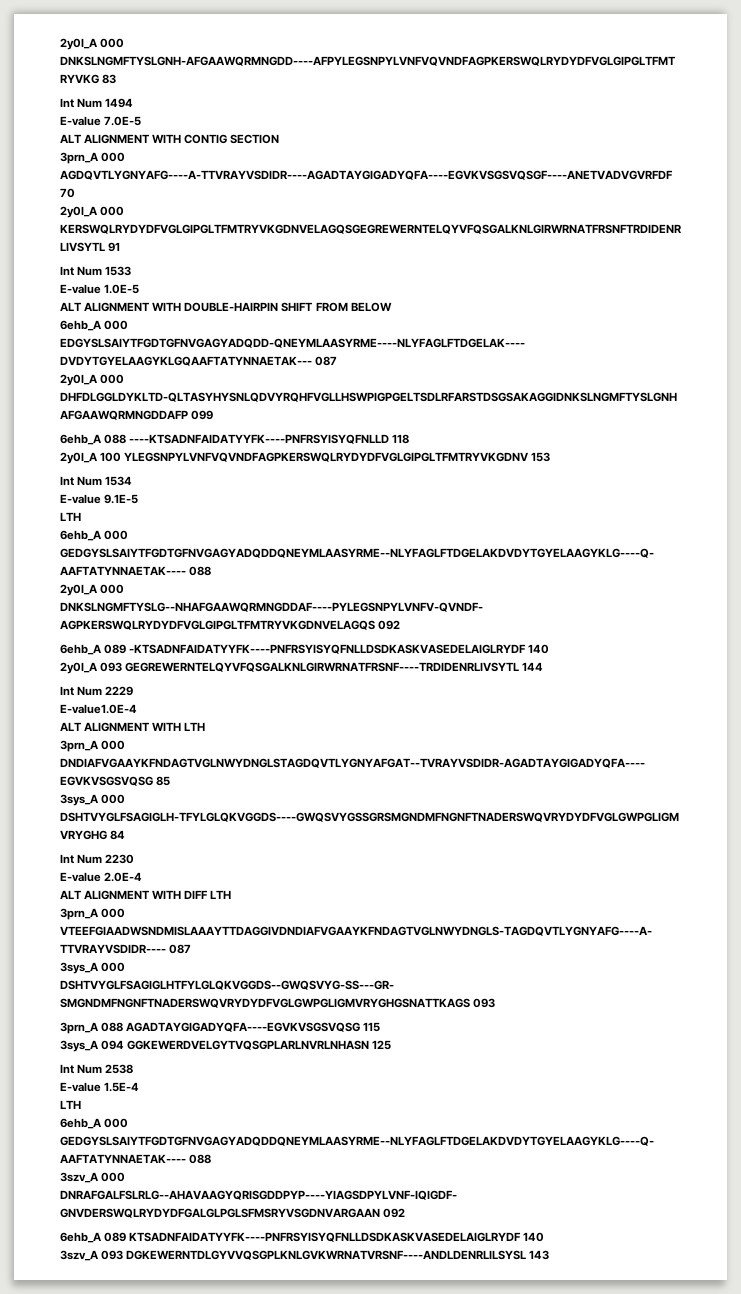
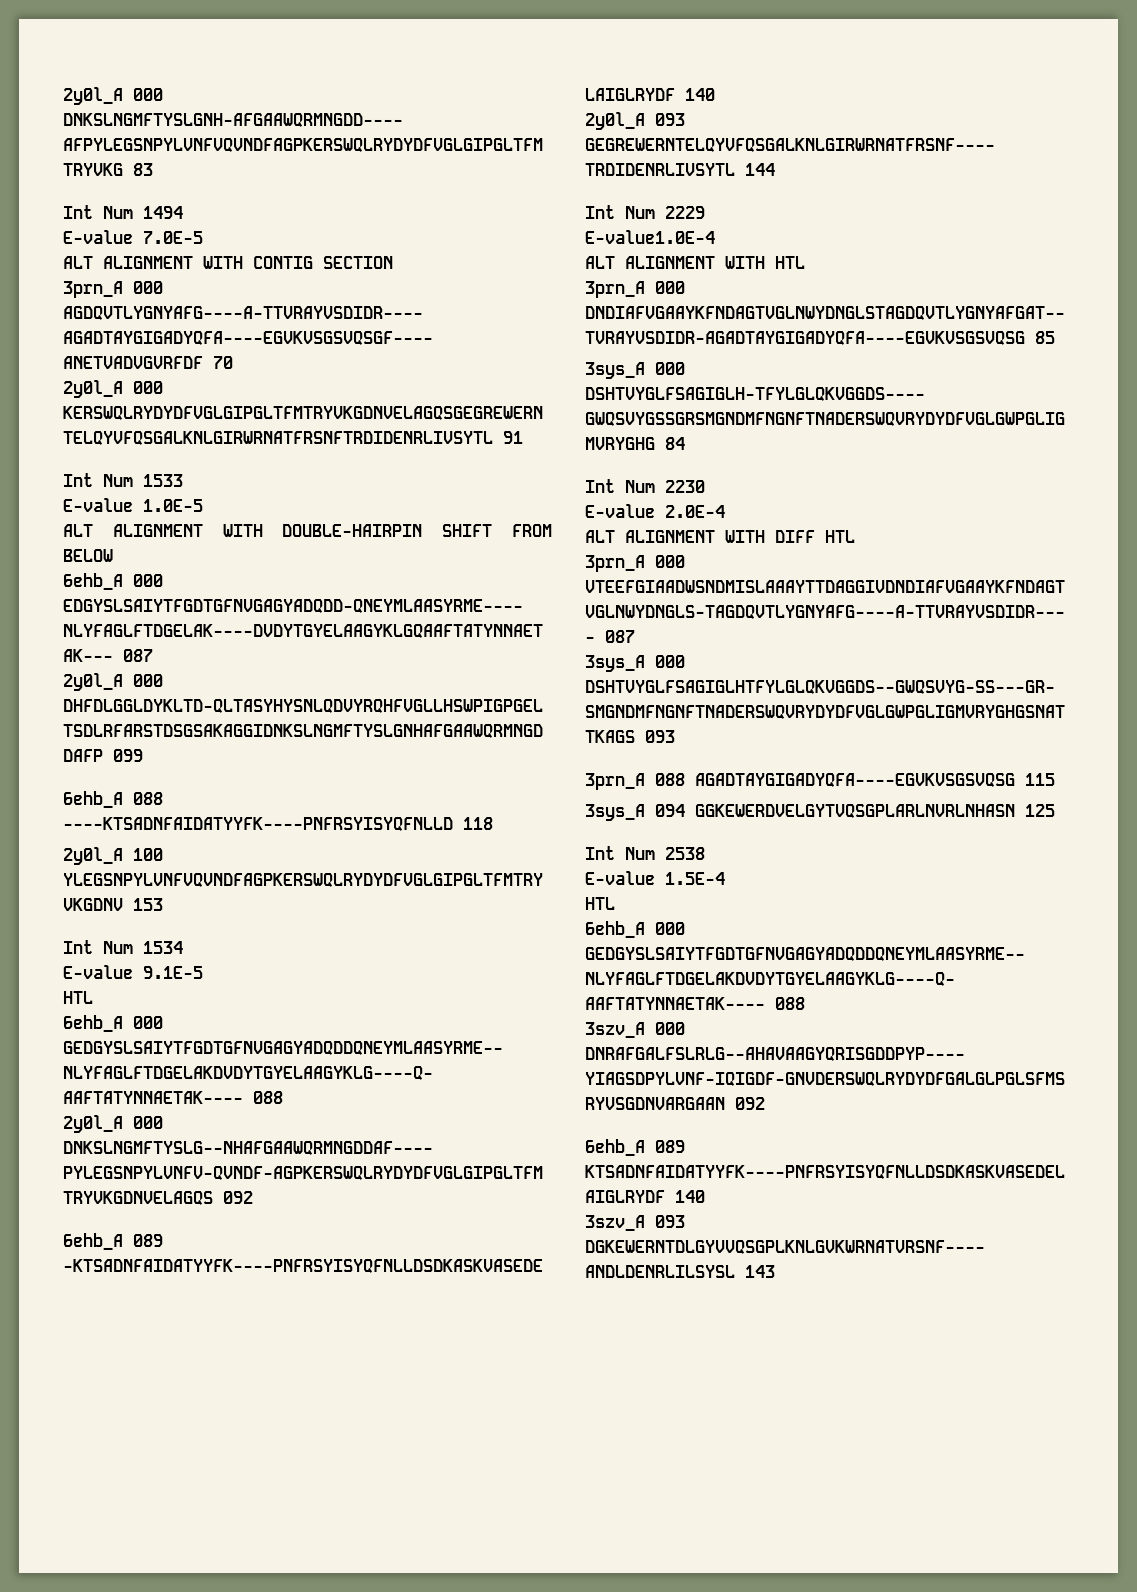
[60,512,81,521] LTH -> [63,991,93,1004] HTL
[184,722,206,731] LTH -> [775,256,805,269] HTL
[210,890,232,899] LTH -> [825,530,855,543] HTL
[60,1100,81,1109] LTH -> [585,897,615,910] HTL

